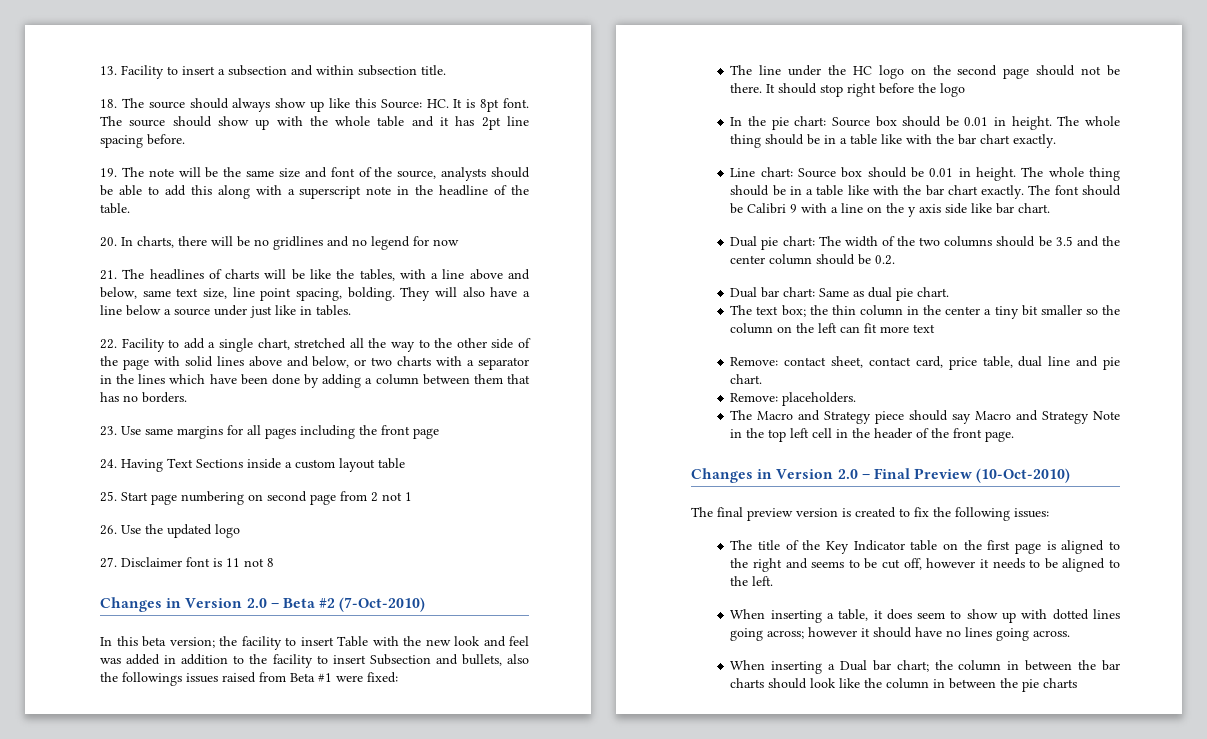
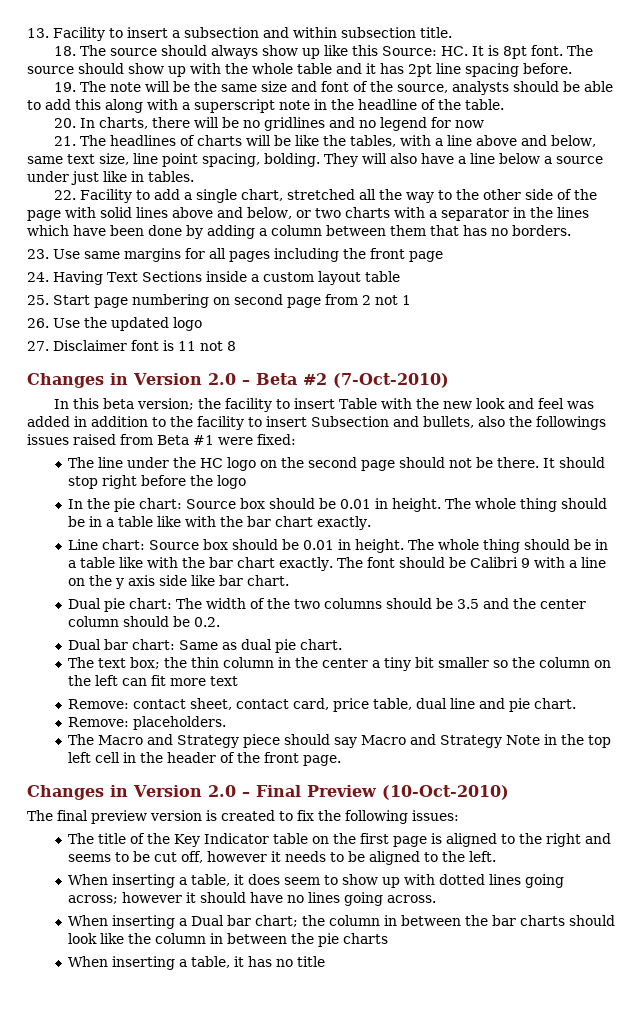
(1078, 683) none -> [67,956,325,970] // When inserting a table, it has no title

